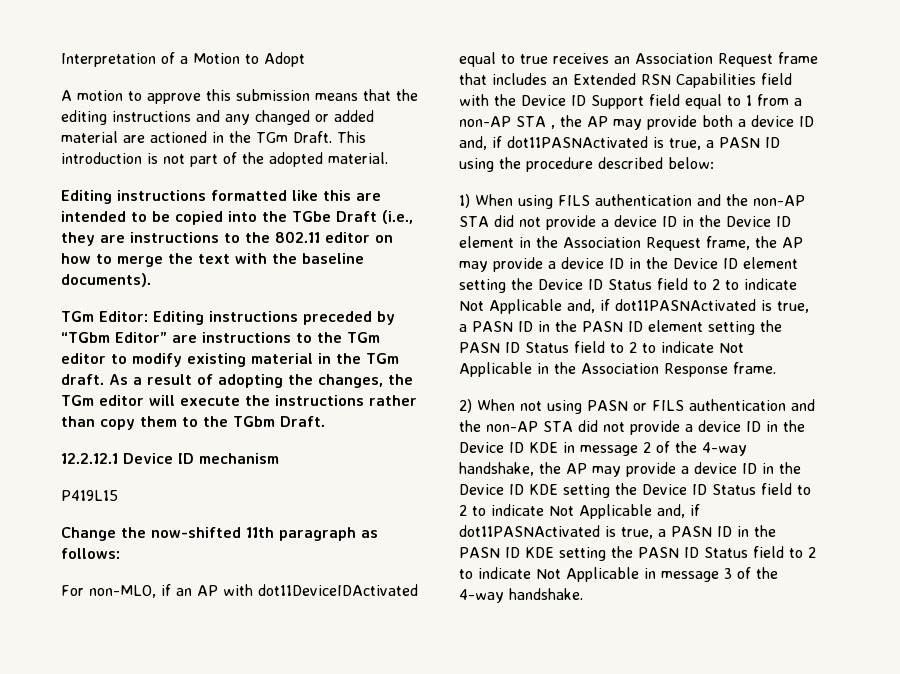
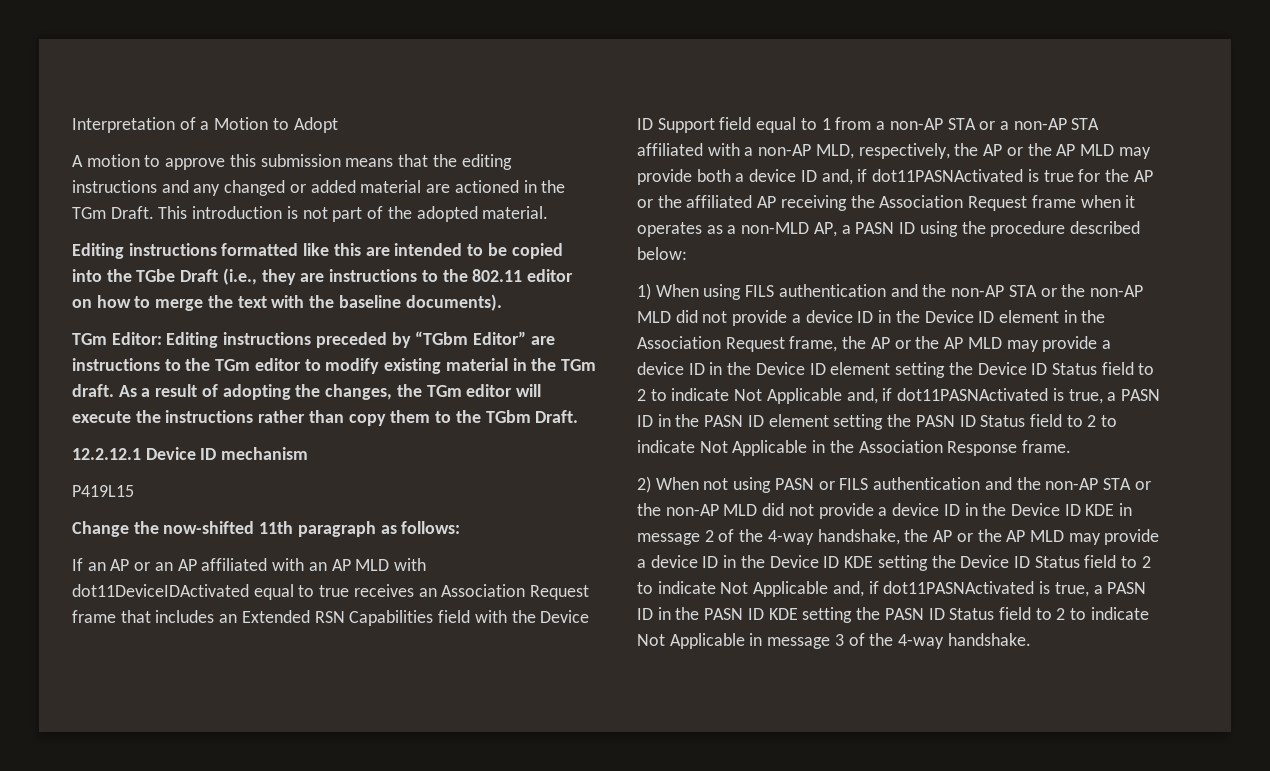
[61,584,218,598] For non-MLO, if an AP -> [72,558,390,571] If an AP or an AP affiliated with an AP MLD
[550,115,608,129] , the AP -> [979,118,1100,130] [637,143,1114,159] or a non-AP STA affiliated with a non-AP MLD, respectively, the AP or the AP MLD
[669,138,701,150] true, -> [1043,169,1153,182] [637,195,1136,211] [637,222,837,237] true for the AP or the affiliated AP receiving the Association Request frame when it operates as a non-MLD AP,
(489, 221) none -> [1040,284,1143,297] [637,311,671,323] or the non-AP MLD
(803, 242) none -> [894,336,1002,349] or the AP MLD
(573, 426) none -> [1134,481,1151,490] [637,503,758,516] or the non-AP MLD
(587, 468) none -> [956,529,1064,542] or the AP MLD

